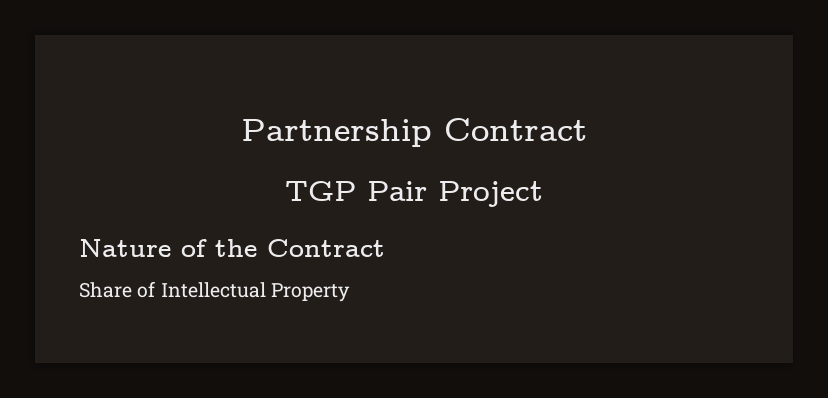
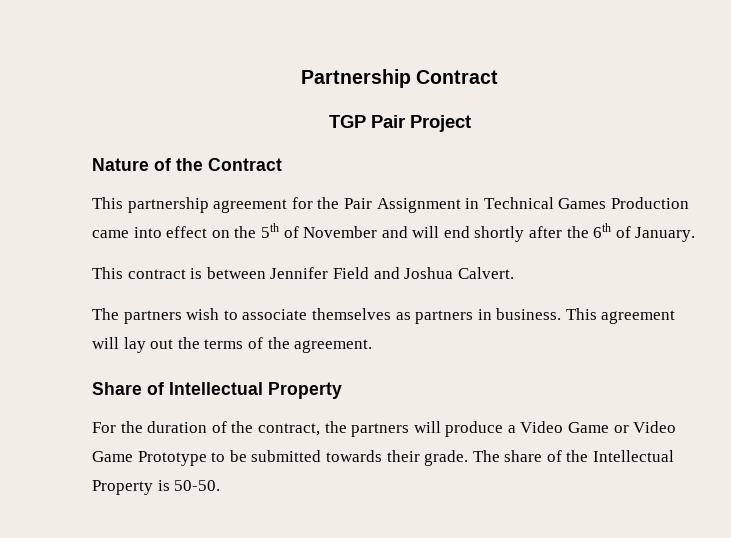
[79,281,350,302] Share of Intellectual Property -> [92,197,689,213] [92,223,696,242] [92,267,514,279] [92,308,676,324] [92,337,373,353] [92,382,342,399] [92,421,677,437] [92,450,675,466] [92,480,221,495] This partnership agreement for the Pair Assignment in Technical Games Production came into effect on the 5th of November and will end shortly after the 6th of January. // This contract is between Jennifer Field and Joshua Calvert. // The partners wish to associate themselves as partners in business. This agreement will lay out the terms of the agreement. // Share of Intellectual Property // For the duration of the contract, the partners will produce a Video Game or Video Game Prototype to be submitted towards their grade. The share of the Intellectual Property is 50-50.

